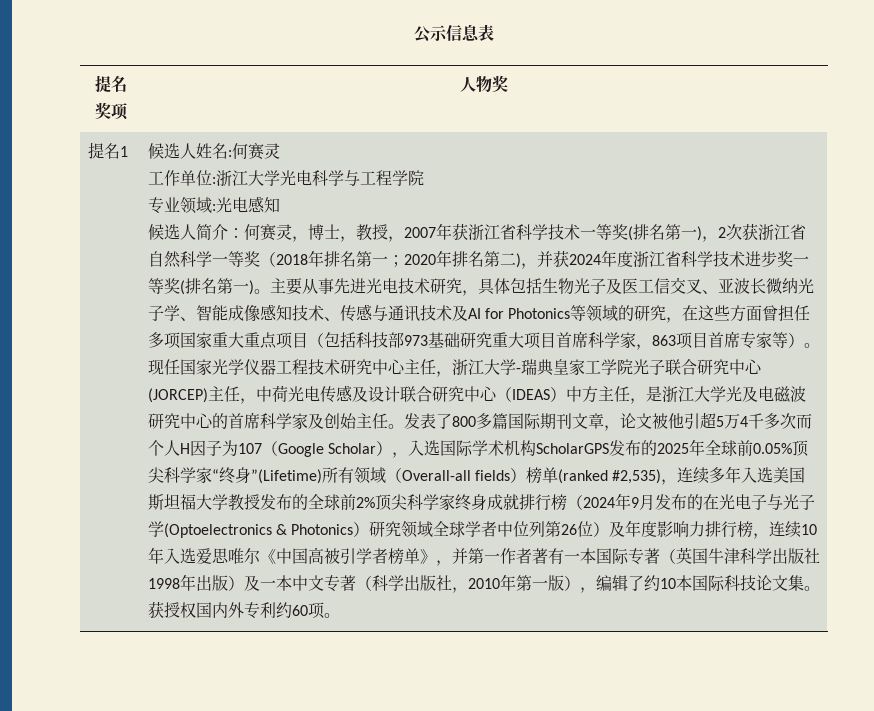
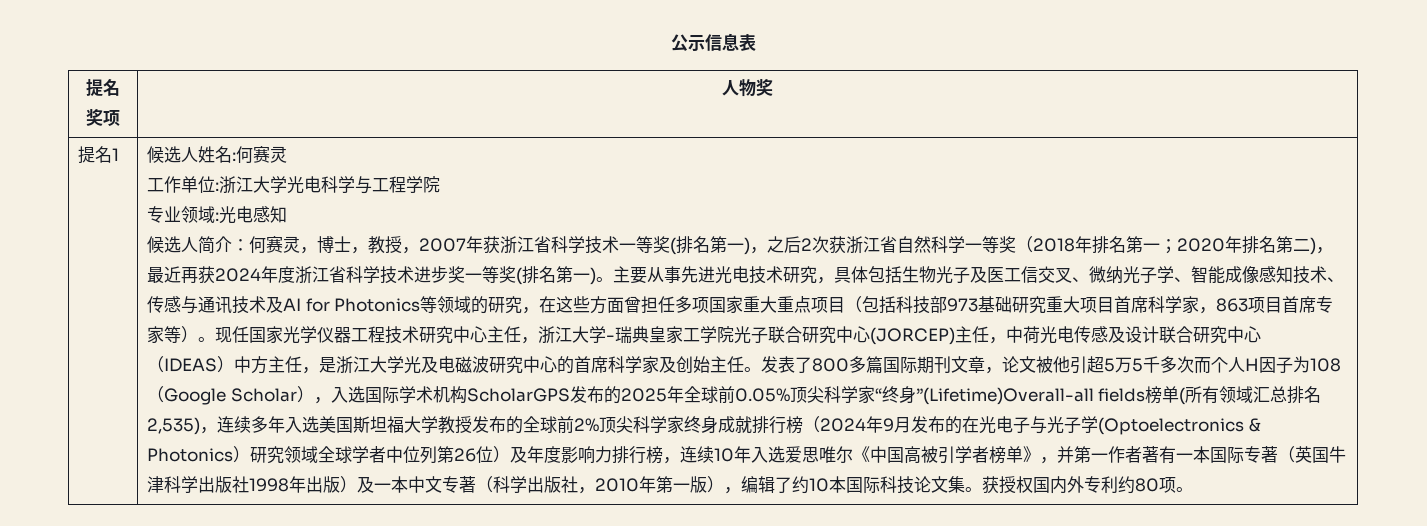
(718, 239) none -> [767,236,802,253] 之后
[536,251,553,267] 并 -> [147,266,199,284] 最近再
[717,278,766,294] 亚波长 -> (1090, 279) none
[739,416,748,427] 4 -> [1132,358,1144,372] 5
[237,443,262,454] 107 -> [1310,358,1342,372] 108
[250,467,662,484] ”(Lifetime)所有领域（Overall-all fields）榜单(ranked #2,535) -> [915,386,1322,405] [147,417,201,435] ”(Lifetime)Overall-all fields榜单(所有领域汇总排名2,535)
[291,605,308,616] 60 -> [1135,478,1160,492] 80

